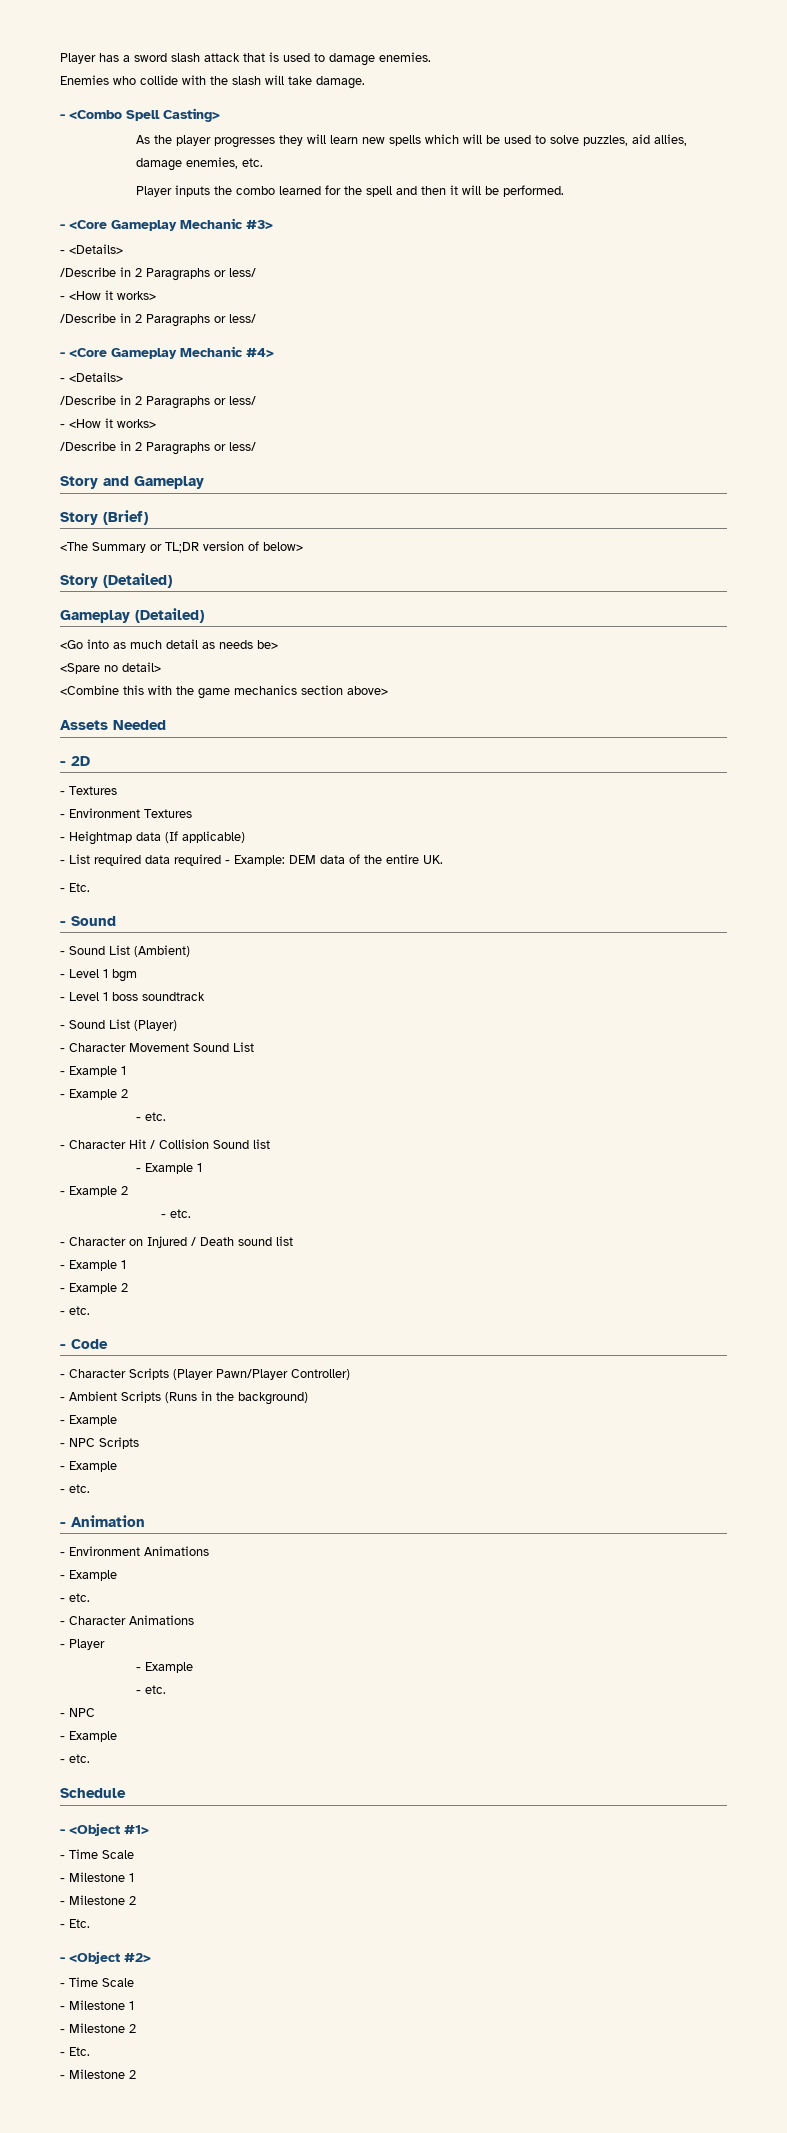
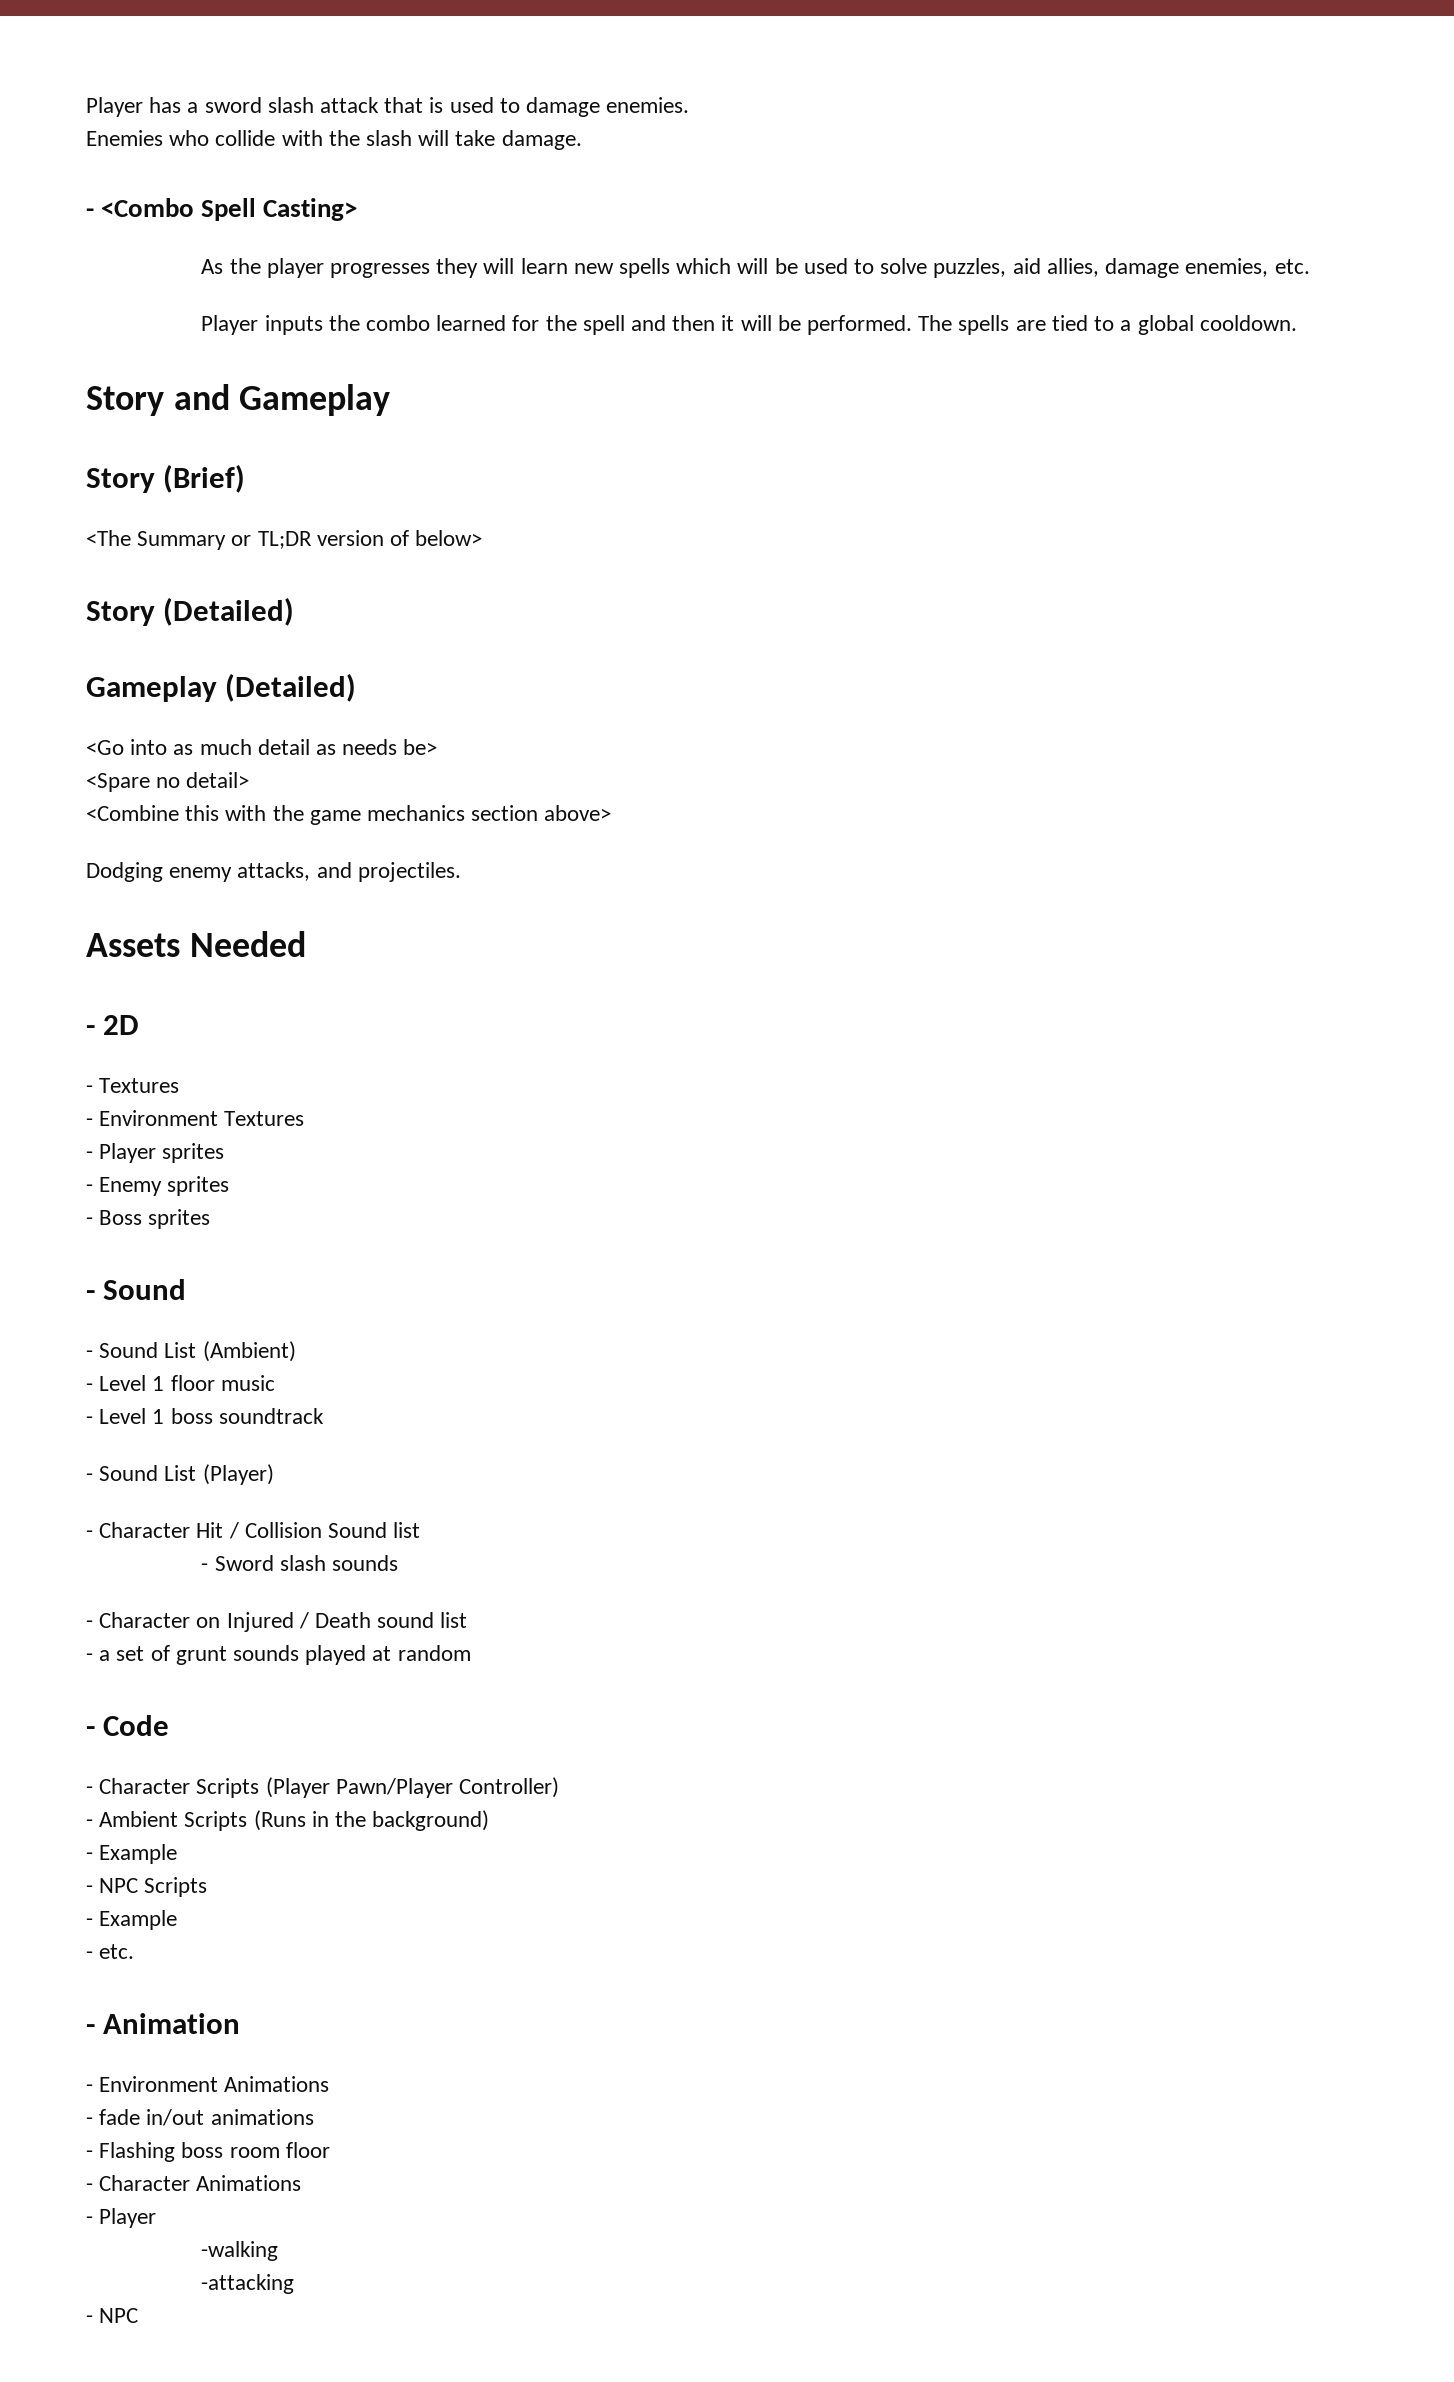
[60,218,273,231] [60,244,123,254] [60,267,256,281] [60,290,156,300] [60,313,256,327] [60,346,274,359] [60,372,123,382] [60,395,256,409] [60,418,156,428] [60,441,256,455] // - <Core Gameplay Mechanic #3> // - <Details> // /Describe in 2 Paragraphs or less/ // - <How it works> // /Describe in 2 Paragraphs or less/ // - <Core Gameplay Mechanic #4> // - <Details> // /Describe in 2 Paragraphs or less/ // - <How it works> // /Describe in 2 Paragraphs or less/ -> [918,315,1297,335] The spells are tied to a global cooldown.
(388, 690) none -> [86,862,461,882] // Dodging enemy attacks, and projectiles.
[69,831,245,845] [60,854,443,866] [60,883,90,892] Heightmap data (If applicable) // - List required data required - Example: DEM data of the entire UK. // - Etc. -> [99,1143,225,1163] [86,1176,230,1196] [86,1209,211,1229] Player sprites // - Enemy sprites // - Boss sprites
[112,969,137,982] bgm -> [170,1375,275,1391] floor music
[60,1042,254,1052] [60,1066,126,1077] [60,1089,128,1100] [136,1112,167,1121] // - Character Movement Sound List // - Example 1 // - Example 2 // - etc. -> (274, 1474) none
[145,1163,203,1174] [60,1186,128,1197] [161,1209,192,1218] Example 1 // - Example 2 // - etc. -> [214,1555,398,1571] Sword slash sounds
[69,1260,126,1271] [60,1283,128,1294] [60,1306,90,1315] Example 1 // - Example 2 // - etc. -> [99,1645,471,1665] a set of grunt sounds played at random
[69,1570,117,1581] [60,1593,90,1602] Example // - etc. -> [99,2109,314,2126] [86,2142,330,2162] fade in/out animations // - Flashing boss room floor
[136,1662,194,1673] [136,1685,167,1694] [60,1708,95,1717] [60,1731,117,1742] [60,1754,90,1763] [60,1788,126,1798] [60,1823,149,1836] [60,1849,134,1859] [60,1872,134,1882] [60,1895,136,1905] [60,1919,90,1928] [60,1951,151,1964] [60,1977,134,1987] [60,2000,134,2010] [60,2023,136,2033] [60,2047,90,2056] [60,2069,136,2079] - Example // - etc. // - NPC // - Example // - etc. // Schedule // - <Object #1> // - Time Scale // - Milestone 1 // - Milestone 2 // - Etc. // - <Object #2> // - Time Scale // - Milestone 1 // - Milestone 2 // - Etc. // - Milestone 2 -> [201,2241,279,2261] [201,2274,295,2294] [86,2308,139,2323] -walking // -attacking // - NPC

